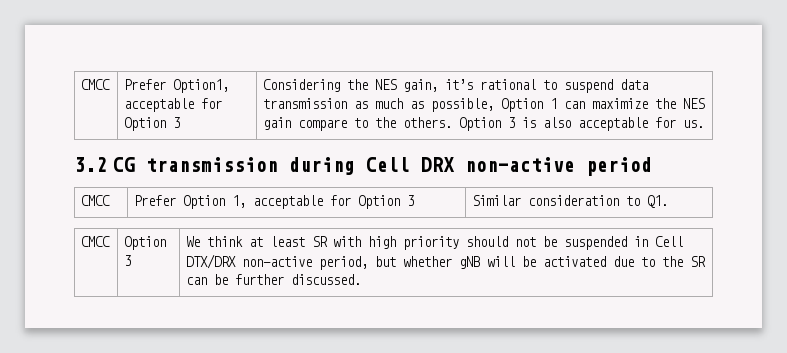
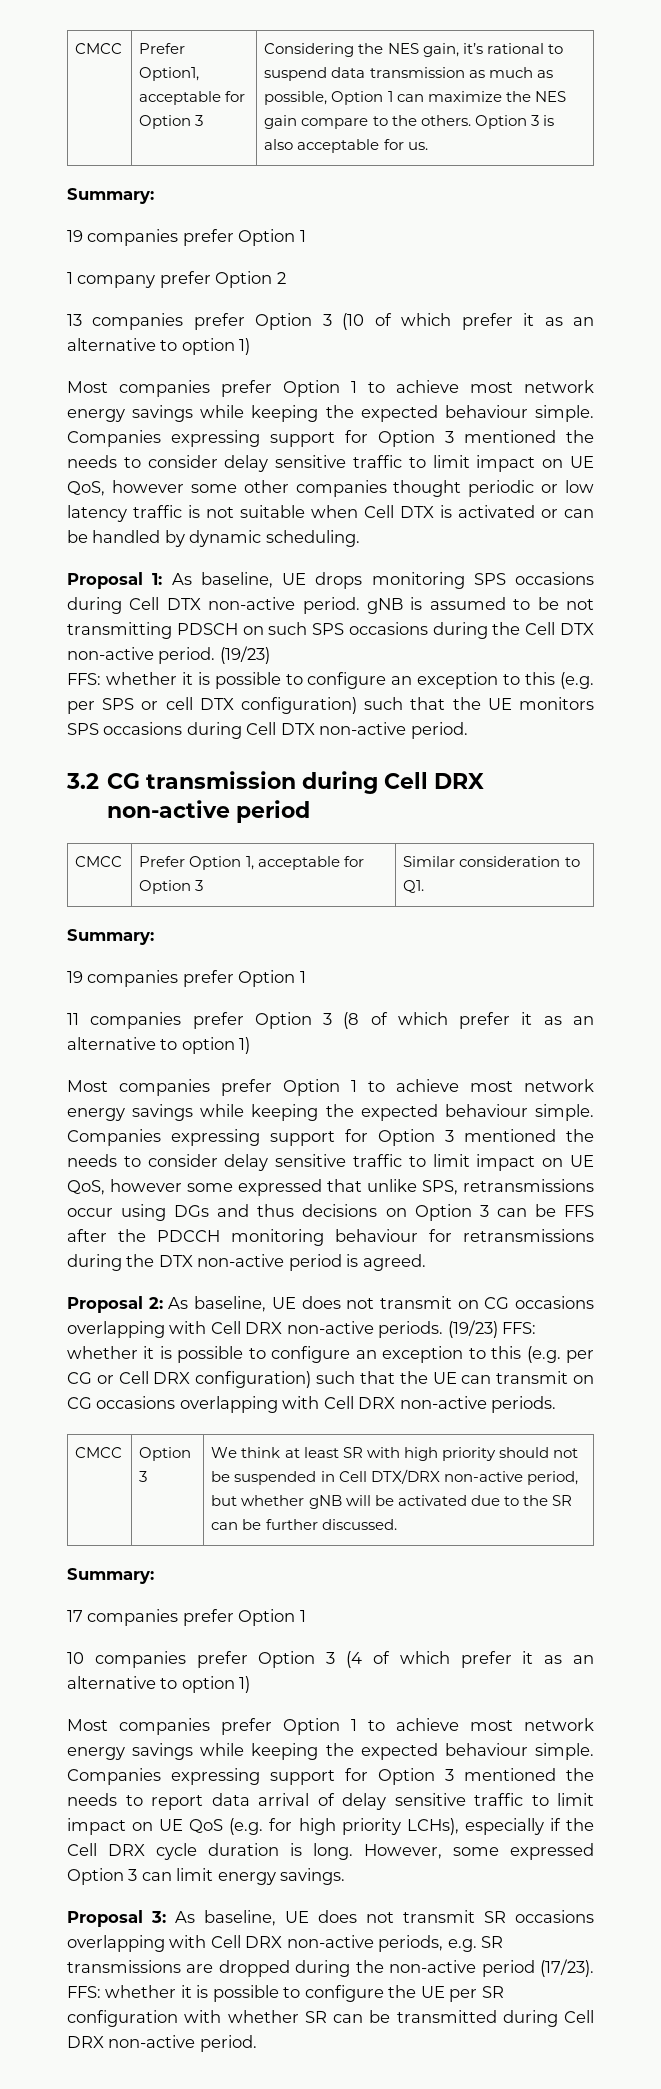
(705, 124) none -> [67,188,154,204] [67,229,306,246] [67,271,286,288] [67,313,594,330] [67,338,251,355] [67,380,594,397] [67,405,594,422] [67,430,594,447] [67,455,595,472] [67,480,594,497] [67,505,594,522] [67,530,360,547] [67,572,594,589] [67,597,594,614] [67,622,594,639] [67,646,270,664] [67,672,595,689] [67,697,594,714] [67,722,468,739] // Summary: // 19 companies prefer Option 1 // 1 company prefer Option 2 // 13 companies prefer Option 3 (10 of which prefer it as an alternative to option 1) // Most companies prefer Option 1 to achieve most network energy savings while keeping the expected behaviour simple. Companies expressing support for Option 3 mentioned the needs to consider delay sensitive traffic to limit impact on UE QoS, however some other companies thought periodic or low latency traffic is not suitable when Cell DTX is activated or can be handled by dynamic scheduling. // Proposal 1: As baseline, UE drops monitoring SPS occasions during Cell DTX non-active period. gNB is assumed to be not transmitting PDSCH on such SPS occasions during the Cell DTX non-active period. (19/23) // FFS: whether it is possible to configure an exception to this (e.g. per SPS or cell DTX configuration) such that the UE monitors SPS occasions during Cell DTX non-active period.
(669, 201) none -> [67,929,154,945] [67,970,306,987] [67,1012,594,1029] [67,1037,251,1054] [67,1079,594,1096] [67,1104,594,1121] [67,1129,594,1146] [67,1154,595,1171] [67,1179,594,1196] [67,1204,594,1221] [67,1229,594,1246] [67,1254,426,1271] [67,1296,594,1313] [67,1320,537,1338] [67,1346,594,1363] [67,1371,594,1388] [67,1396,557,1413] // Summary: // 19 companies prefer Option 1 // 11 companies prefer Option 3 (8 of which prefer it as an alternative to option 1) // Most companies prefer Option 1 to achieve most network energy savings while keeping the expected behaviour simple. Companies expressing support for Option 3 mentioned the needs to consider delay sensitive traffic to limit impact on UE QoS, however some expressed that unlike SPS, retransmissions occur using DGs and thus decisions on Option 3 can be FFS after the PDCCH monitoring behaviour for retransmissions during the DTX non-active period is agreed. // Proposal 2: As baseline, UE does not transmit on CG occasions overlapping with Cell DRX non-active periods. (19/23) FFS: whether it is possible to configure an exception to this (e.g. per CG or Cell DRX configuration) such that the UE can transmit on CG occasions overlapping with Cell DRX non-active periods.
(362, 279) none -> [67,1568,154,1584] [67,1609,306,1626] [67,1651,594,1668] [67,1676,251,1693] [67,1718,594,1735] [67,1743,594,1760] [67,1768,594,1785] [67,1793,594,1810] [67,1818,594,1835] [67,1843,594,1860] [67,1868,346,1885] [67,1910,594,1927] [67,1935,504,1952] [67,1959,595,1977] [67,1985,504,2002] [67,2010,594,2027] [67,2035,257,2052] // Summary: // 17 companies prefer Option 1 // 10 companies prefer Option 3 (4 of which prefer it as an alternative to option 1) // Most companies prefer Option 1 to achieve most network energy savings while keeping the expected behaviour simple. Companies expressing support for Option 3 mentioned the needs to report data arrival of delay sensitive traffic to limit impact on UE QoS (e.g. for high priority LCHs), especially if the Cell DRX cycle duration is long. However, some expressed Option 3 can limit energy savings. // Proposal 3: As baseline, UE does not transmit SR occasions overlapping with Cell DRX non-active periods, e.g. SR transmissions are dropped during the non-active period (17/23). FFS: whether it is possible to configure the UE per SR configuration with whether SR can be transmitted during Cell DRX non-active period.

